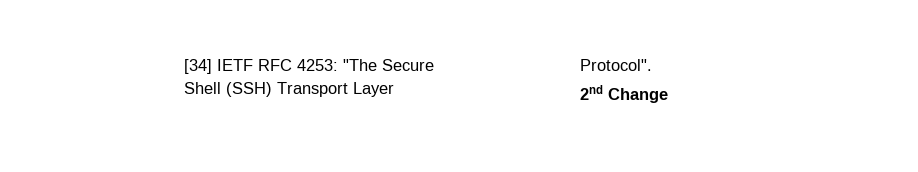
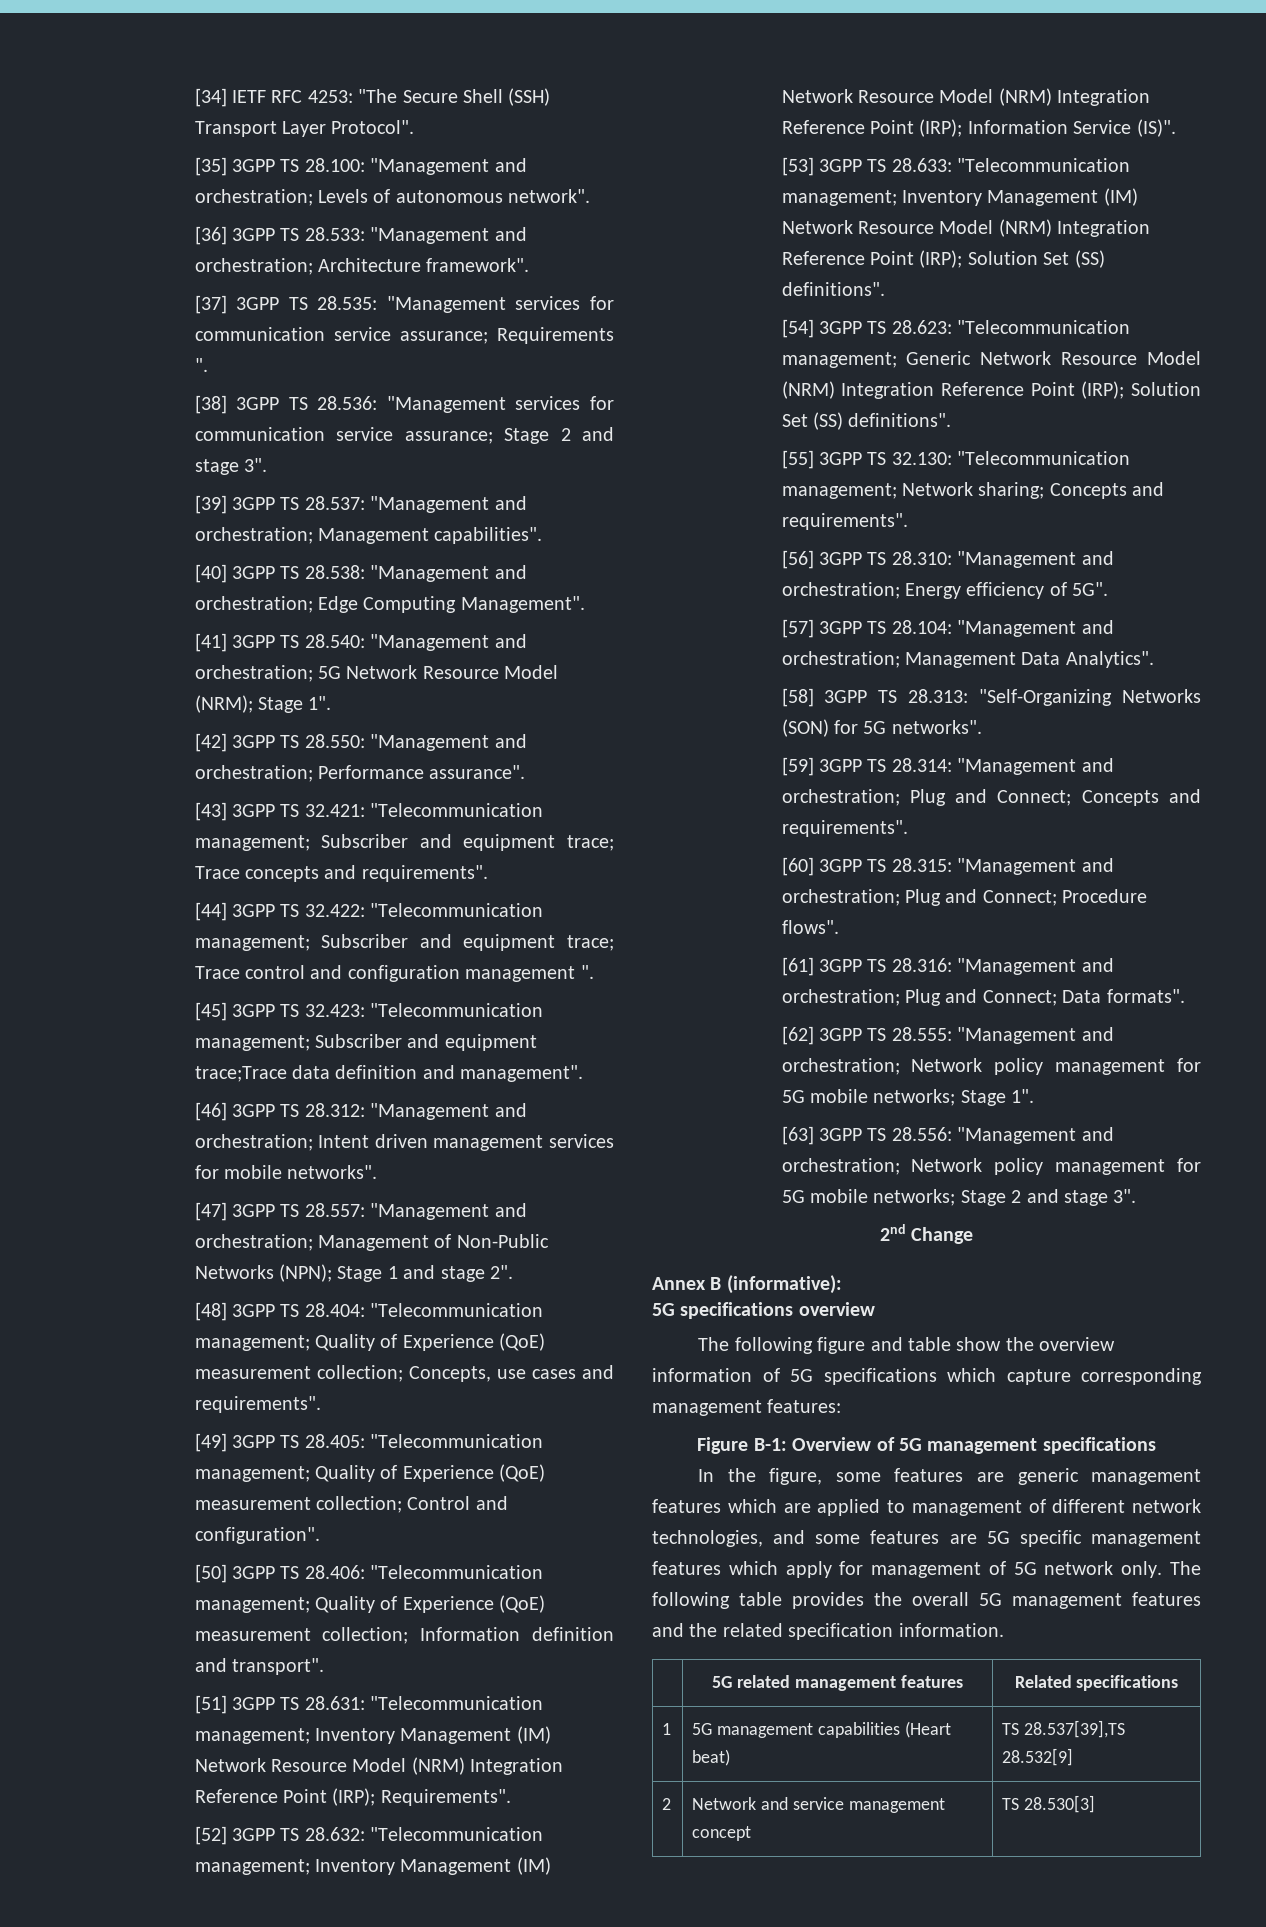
[579,85,668,103] 2nd Change -> [194,157,527,176] [194,189,591,206] [194,226,527,245] [194,258,530,275] [194,295,614,314] [194,327,614,344] [194,358,208,372] [194,395,614,414] [194,427,614,444] [194,458,267,475] [194,495,527,514] [194,527,543,544] [194,564,527,583] [194,596,585,613] [194,633,527,652] [194,665,559,682] [194,695,332,713] [194,733,527,752] [194,765,526,782] [194,802,544,821] [194,834,614,851] [194,865,488,882] [194,902,544,921] [194,934,614,951] [194,965,594,982] [194,1002,544,1021] [194,1034,537,1051] [194,1065,584,1082] [194,1102,527,1121] [194,1134,614,1151] [194,1165,378,1179] [194,1202,527,1221] [194,1234,549,1251] [194,1264,513,1282] [194,1302,544,1321] [194,1333,546,1351] [194,1365,614,1382] [194,1396,321,1413] [194,1433,544,1452] [194,1464,546,1482] [194,1496,508,1513] [194,1527,320,1544] [194,1564,544,1583] [194,1595,546,1613] [194,1627,614,1644] [194,1658,324,1675] [194,1695,544,1714] [194,1726,551,1744] [194,1757,564,1775] [194,1788,511,1806] [194,1826,544,1845] [194,1857,551,1875] [781,88,1151,106] [781,119,1176,137] [781,157,1131,176] [781,188,1138,206] [781,219,1151,237] [781,250,1105,268] [781,282,885,296] [781,319,1131,338] [781,351,1201,368] [781,381,1201,399] [781,412,952,430] [781,450,1131,469] [781,482,1165,499] [781,513,908,530] [781,550,1114,569] [781,582,1109,599] [781,619,1114,638] [781,651,1154,668] [781,688,1201,707] [781,719,982,737] [781,757,1114,776] [781,789,1201,806] [781,820,908,837] [781,857,1114,876] [781,889,1148,906] [781,920,839,934] [781,957,1114,976] [781,989,1185,1006] [781,1026,1114,1045] [781,1058,1201,1075] [781,1089,1035,1106] [781,1126,1114,1145] [781,1158,1201,1175] [781,1189,1137,1206] [879,1224,974,1244] [652,1275,842,1294] [652,1302,875,1319] [698,1337,1116,1354] [652,1368,1202,1385] [652,1399,842,1416] [697,1437,1156,1454] [698,1468,1201,1485] [652,1499,1201,1516] [652,1530,1201,1547] [652,1561,1201,1578] [652,1592,1201,1609] [652,1623,1004,1640] [712,1675,963,1691] [1014,1675,1179,1691] [662,1723,672,1735] [692,1721,952,1738] [692,1749,731,1766] [1002,1720,1126,1738] [1002,1748,1074,1766] [662,1798,672,1810] [692,1797,946,1813] [692,1826,752,1841] [1002,1795,1096,1813] [35] 3GPP TS 28.100: "Management and orchestration; Levels of autonomous network". // [36] 3GPP TS 28.533: "Management and orchestration; Architecture framework". // [37] 3GPP TS 28.535: "Management services for communication service assurance; Requirements ". // [38] 3GPP TS 28.536: "Management services for communication service assurance; Stage 2 and stage 3". // [39] 3GPP TS 28.537: "Management and orchestration; Management capabilities". // [40] 3GPP TS 28.538: "Management and orchestration; Edge Computing Management". // [41] 3GPP TS 28.540: "Management and orchestration; 5G Network Resource Model (NRM); Stage 1". // [42] 3GPP TS 28.550: "Management and orchestration; Performance assurance". // [43] 3GPP TS 32.421: "Telecommunication management; Subscriber and equipment trace; Trace concepts and requirements". // [44] 3GPP TS 32.422: "Telecommunication management; Subscriber and equipment trace; Trace control and configuration management ". // [45] 3GPP TS 32.423: "Telecommunication management; Subscriber and equipment trace;Trace data definition and management". // [46] 3GPP TS 28.312: "Management and orchestration; Intent driven management services for mobile networks". // [47] 3GPP TS 28.557: "Management and orchestration; Management of Non-Public Networks (NPN); Stage 1 and stage 2". // [48] 3GPP TS 28.404: "Telecommunication management; Quality of Experience (QoE) measurement collection; Concepts, use cases and requirements". // [49] 3GPP TS 28.405: "Telecommunication management; Quality of Experience (QoE) measurement collection; Control and configuration". // [50] 3GPP TS 28.406: "Telecommunication management; Quality of Experience (QoE) measurement collection; Information definition and transport". // [51] 3GPP TS 28.631: "Telecommunication management; Inventory Management (IM) Network Resource Model (NRM) Integration Reference Point (IRP); Requirements". // [52] 3GPP TS 28.632: "Telecommunication management; Inventory Management (IM) Network Resource Model (NRM) Integration Reference Point (IRP); Information Service (IS)". // [53] 3GPP TS 28.633: "Telecommunication management; Inventory Management (IM) Network Resource Model (NRM) Integration Reference Point (IRP); Solution Set (SS) definitions". // [54] 3GPP TS 28.623: "Telecommunication management; Generic Network Resource Model (NRM) Integration Reference Point (IRP); Solution Set (SS) definitions". // [55] 3GPP TS 32.130: "Telecommunication management; Network sharing; Concepts and requirements". // [56] 3GPP TS 28.310: "Management and orchestration; Energy efficiency of 5G". // [57] 3GPP TS 28.104: "Management and orchestration; Management Data Analytics". // [58] 3GPP TS 28.313: "Self-Organizing Networks (SON) for 5G networks". // [59] 3GPP TS 28.314: "Management and orchestration; Plug and Connect; Concepts and requirements". // [60] 3GPP TS 28.315: "Management and orchestration; Plug and Connect; Procedure flows". // [61] 3GPP TS 28.316: "Management and orchestration; Plug and Connect; Data formats". // [62] 3GPP TS 28.555: "Management and orchestration; Network policy management for 5G mobile networks; Stage 1". // [63] 3GPP TS 28.556: "Management and orchestration; Network policy management for 5G mobile networks; Stage 2 and stage 3". // 2nd Change // Annex B (informative): // 5G specifications overview // The following figure and table show the overview information of 5G specifications which capture corresponding management features: // Figure B-1: Overview of 5G management specifications // In the figure, some features are generic management features which are applied to management of different network technologies, and some features are 5G specific management features which apply for management of 5G network only. The following table provides the overall 5G management features and the related specification information. // | 5G related management features | Related specifications // 1 | 5G management capabilities (Heart beat) | TS 28.537[39],TS 28.532[9] // 2 | Network and service management concept | TS 28.530[3]

